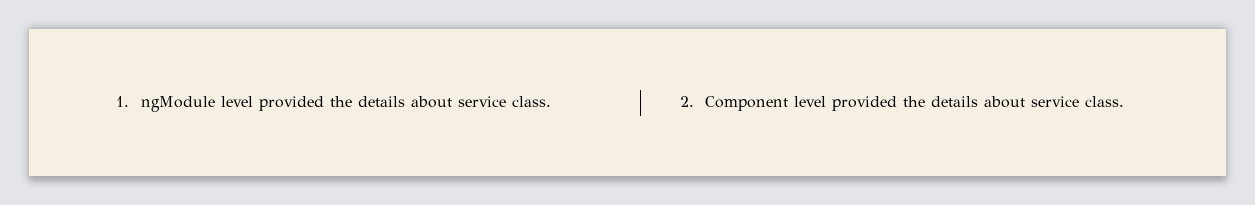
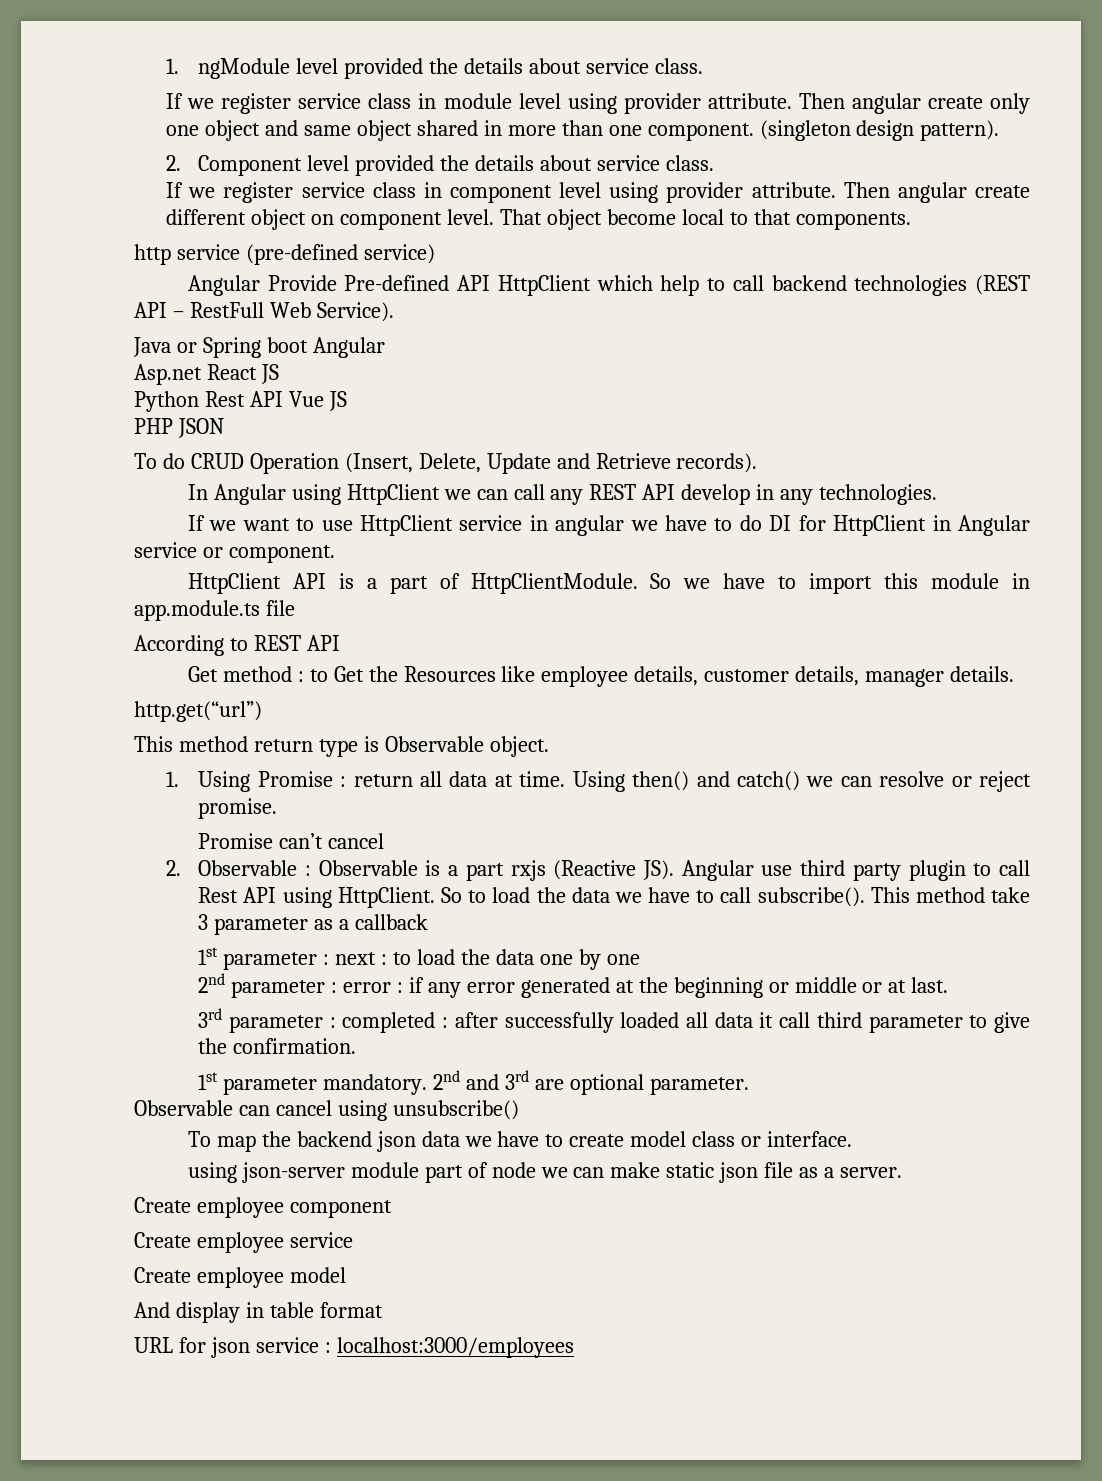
(551, 101) none -> [166,93,1030,114] [166,120,1000,141] // If we register service class in module level using provider attribute. Then angular create only one object and same object shared in more than one component. (singleton design pattern).
(1124, 101) none -> [166,182,1030,203] [166,209,911,230] [134,244,435,265] [187,275,1030,296] [134,302,394,322] [133,337,385,358] [134,364,279,385] [134,391,347,412] [134,418,224,438] [134,453,758,474] [187,484,938,505] [187,515,1030,536] [134,542,335,563] [187,573,1030,594] [134,600,295,621] [134,635,340,656] [187,666,1015,687] [134,701,262,722] [134,736,549,757] [166,771,1031,792] [198,798,278,819] [198,833,385,849] [166,860,1030,881] [198,887,1030,908] [198,914,429,935] [198,947,640,970] [198,973,949,998] [198,1008,1030,1033] [198,1038,357,1054] [198,1070,749,1095] [134,1100,519,1121] [187,1131,853,1152] [187,1162,903,1183] [134,1197,392,1218] [134,1232,353,1253] [134,1267,346,1288] [134,1302,383,1323] [134,1337,574,1358] // If we register service class in component level using provider attribute. Then angular create different object on component level. That object become local to that components. // http service (pre-defined service) // Angular Provide Pre-defined API HttpClient which help to call backend technologies (REST API – RestFull Web Service). // Java or Spring boot Angular // Asp.net React JS // Python Rest API Vue JS // PHP JSON // To do CRUD Operation (Insert, Delete, Update and Retrieve records). // In Angular using HttpClient we can call any REST API develop in any technologies. // If we want to use HttpClient service in angular we have to do DI for HttpClient in Angular service or component. // HttpClient API is a part of HttpClientModule. So we have to import this module in app.module.ts file // According to REST API // Get method : to Get the Resources like employee details, customer details, manager details. // http.get(“url”) // This method return type is Observable object. // 1. Using Promise : return all data at time. Using then() and catch() we can resolve or reject promise. // Promise can’t cancel // 2. Observable : Observable is a part rxjs (Reactive JS). Angular use third party plugin to call Rest API using HttpClient. So to load the data we have to call subscribe(). This method take 3 parameter as a callback // 1st parameter : next : to load the data one by one // 2nd parameter : error : if any error generated at the beginning or middle or at last. // 3rd parameter : completed : after successfully loaded all data it call third parameter to give the confirmation. // 1st parameter mandatory. 2nd and 3rd are optional parameter. // Observable can cancel using unsubscribe() // To map the backend json data we have to create model class or interface. // using json-server module part of node we can make static json file as a server. // Create employee component // Create employee service // Create employee model // And display in table format // URL for json service : localhost:3000/employees

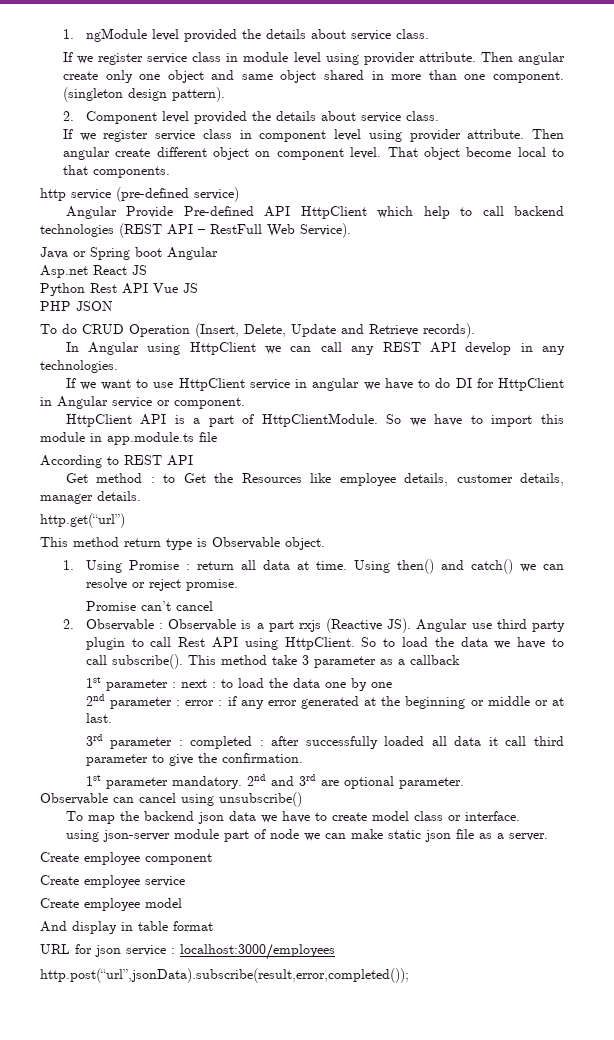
(574, 1347) none -> [40,968,409,983] // http.post(“url”,jsonData).subscribe(result,error,completed());

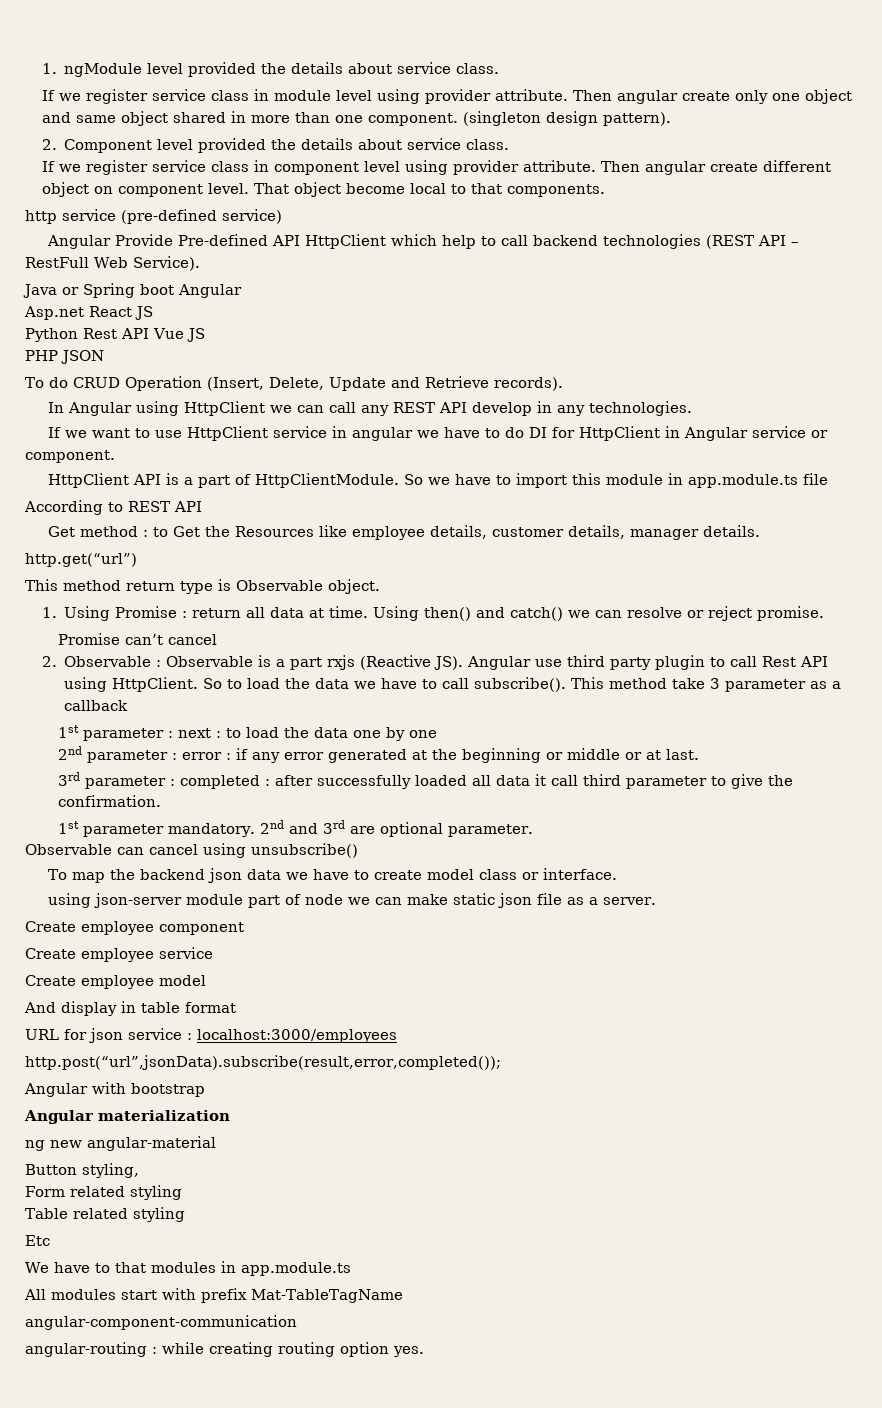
(409, 975) none -> [24,1082,205,1097] [24,1110,230,1124] [25,1136,216,1151] [25,1163,139,1178] [25,1185,182,1200] [25,1207,185,1222] [25,1235,50,1246] [25,1261,351,1276] [24,1288,403,1303] [25,1315,297,1330] [25,1342,424,1357] // Angular with bootstrap // Angular materialization // ng new angular-material // Button styling, // Form related styling // Table related styling // Etc // We have to that modules in app.module.ts // All modules start with prefix Mat-TableTagName // angular-component-communication // angular-routing : while creating routing option yes.

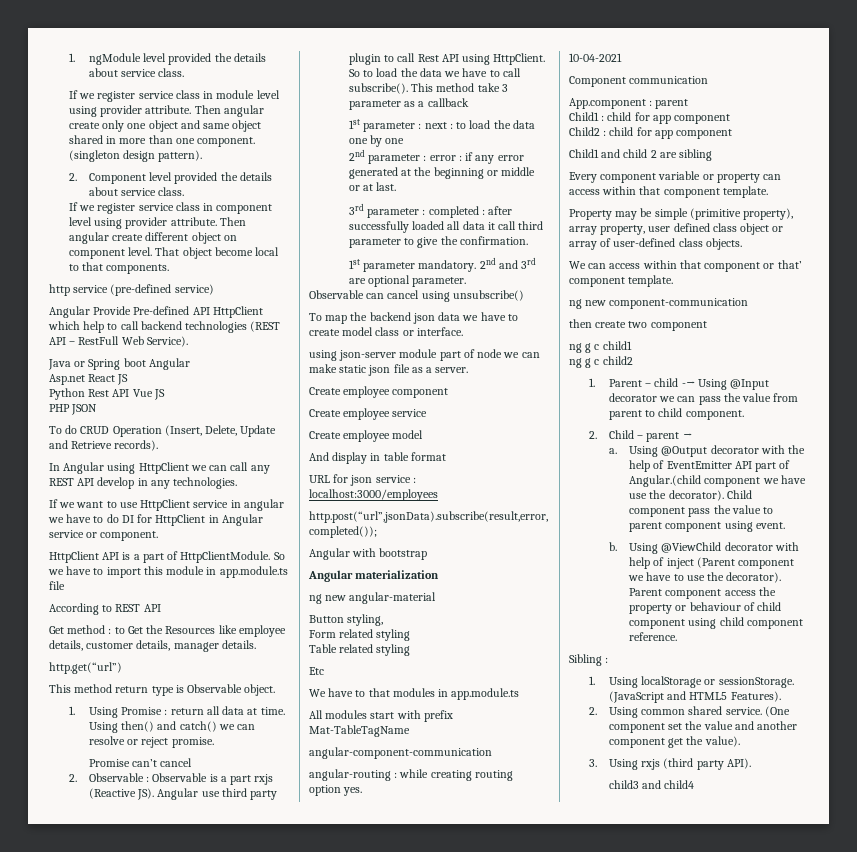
(424, 1351) none -> [569,53,622,62] [569,76,709,87] [569,98,689,109] [569,112,731,124] [569,127,733,139] [569,149,713,161] [569,171,782,183] [569,186,768,198] [569,208,794,220] [569,223,784,235] [569,238,742,250] [569,260,802,272] [569,275,674,287] [569,298,749,309] [569,319,707,331] [569,341,632,353] [569,356,633,368] [589,378,770,390] [609,393,799,405] [609,408,744,420] [589,430,692,442] [609,445,805,457] [629,460,791,472] [629,475,806,487] [629,490,752,501] [629,505,773,517] [629,521,785,532] [609,542,799,554] [629,557,794,569] [628,572,782,583] [629,587,776,599] [629,602,781,614] [629,617,803,629] [629,632,678,641] [569,654,609,666] [589,676,794,688] [609,691,781,703] [589,706,790,718] [609,721,798,733] [609,736,740,748] [589,758,751,770] [609,780,695,789] // 10-04-2021 // Component communication // App.component : parent // Child1 : child for app component // Child2 : child for app component // Child1 and child 2 are sibling // Every component variable or property can access within that component template. // Property may be simple (primitive property), array property, user defined class object or array of user-defined class objects. // We can access within that component or that’ component template. // ng new component-communication // then create two component // ng g c child1 // ng g c child2 // 1. Parent – child -→ Using @Input decorator we can pass the value from parent to child component. // 2. Child – parent → // a. Using @Output decorator with the help of EventEmitter API part of Angular.(child component we have use the decorator). Child component pass the value to parent component using event. // b. Using @ViewChild decorator with help of inject (Parent component we have to use the decorator). Parent component access the property or behaviour of child component using child component reference. // Sibling : // 1. Using localStorage or sessionStorage. (JavaScript and HTML5 Features). // 2. Using common shared service. (One component set the value and another component get the value). // 3. Using rxjs (third party API). // child3 and child4

